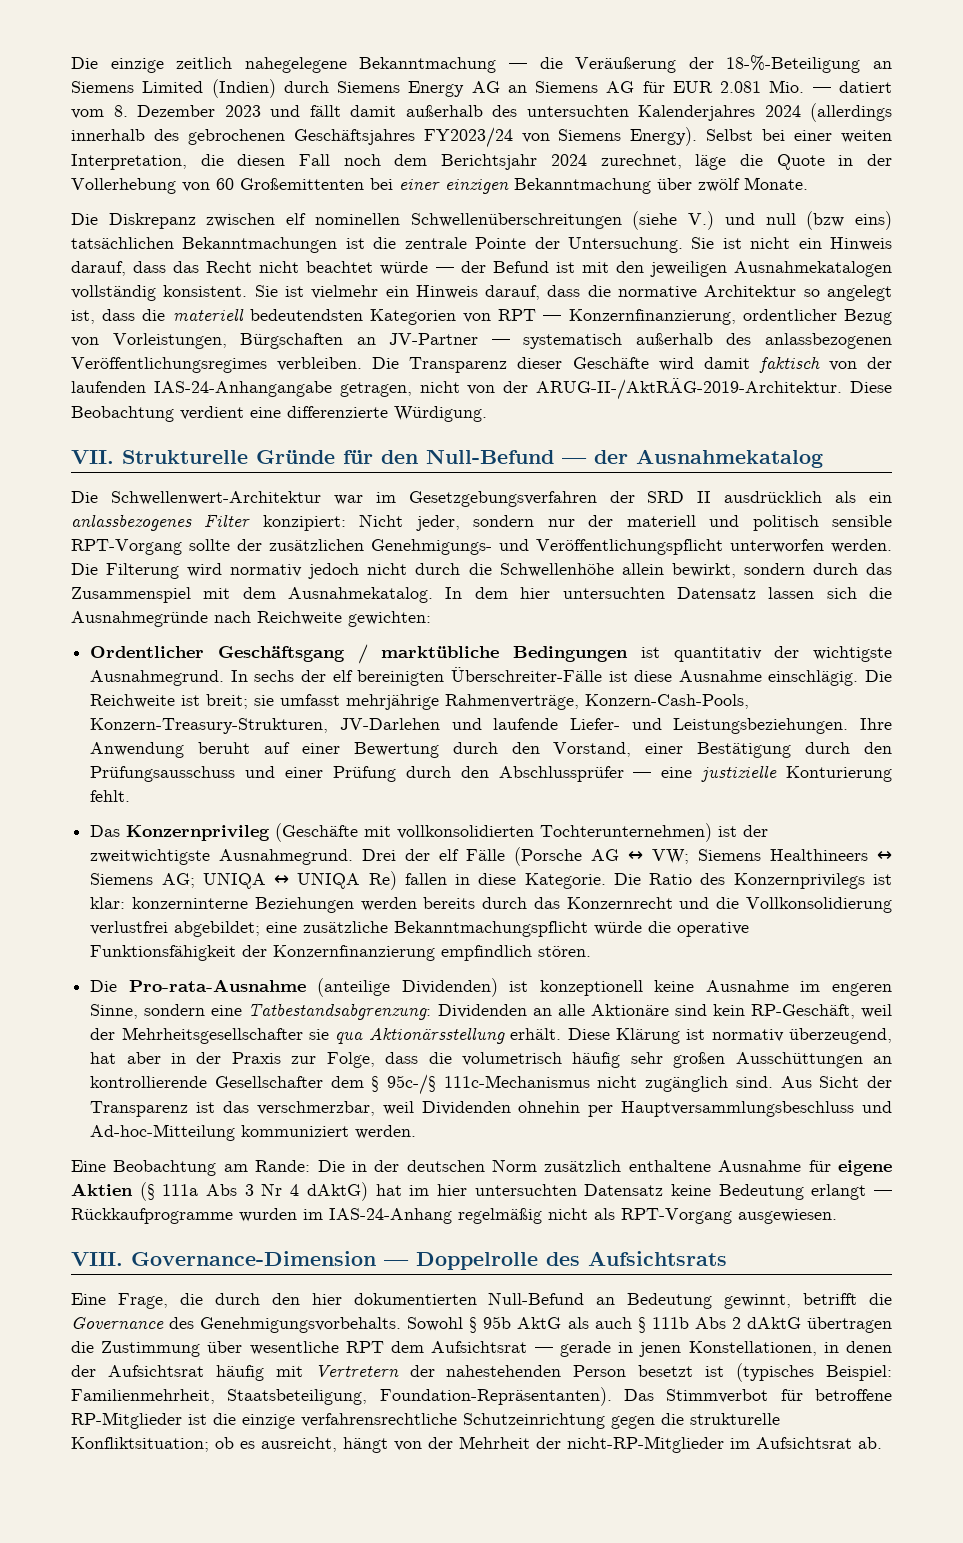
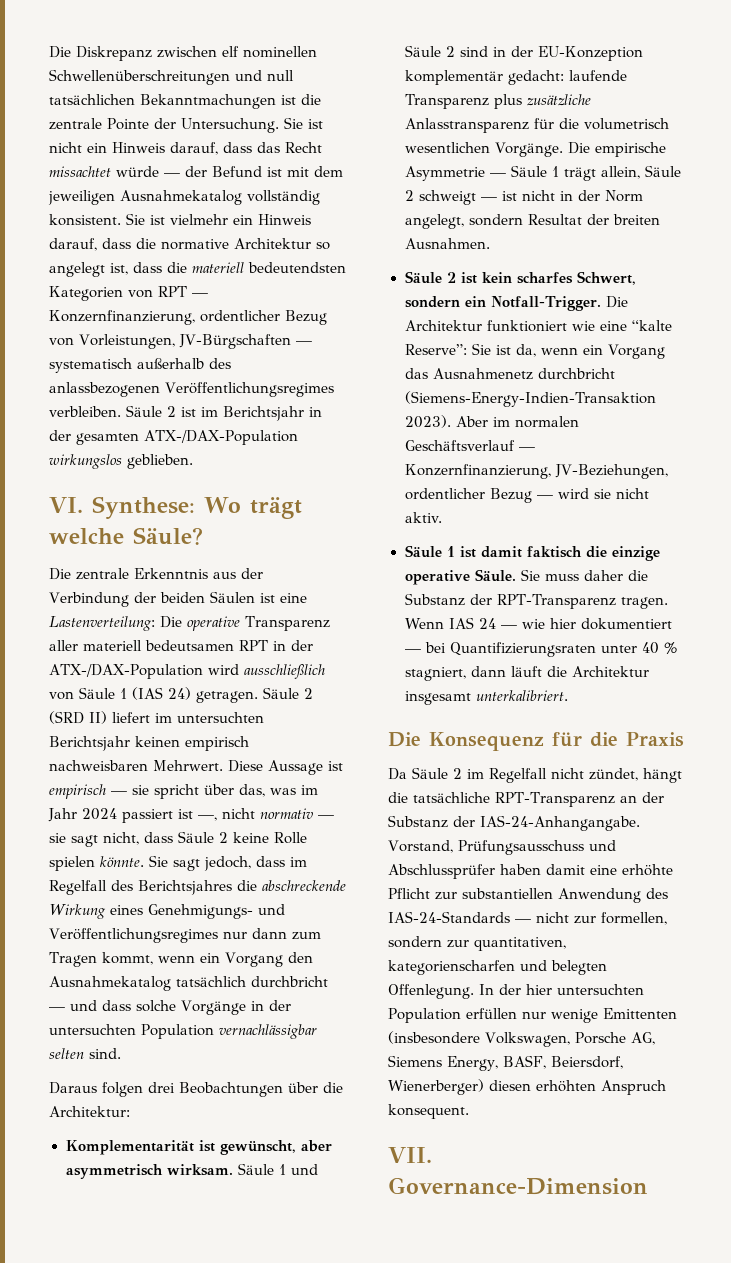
[71,55,893,73] [71,79,892,98] [71,103,892,122] [71,127,892,148] [71,154,893,170] [71,177,808,194] [71,213,98,225] Die einzige zeitlich nahegelegene Bekanntmachung — die Veräußerung der 18-%-Beteiligung an Siemens Limited (Indien) durch Siemens Energy AG an Siemens AG für EUR 2.081 Mio. — datiert vom 8. Dezember 2023 und fällt damit außerhalb des untersuchten Kalenderjahres 2024 (allerdings innerhalb des gebrochenen Geschäftsjahres FY2023/24 von Siemens Energy). Selbst bei einer weiten Interpretation, die diesen Fall noch dem Berichtsjahr 2024 zurechnet, läge die Quote in der Vollerhebung von 60 Großemittenten bei einer einzigen Bekanntmachung über zwölf Monate. // Die -> [49,46,71,58] Die
[632,211,893,230] (siehe V.) und null (bzw eins) -> [235,70,294,81] und null
[259,261,374,273] nicht beachtet -> [49,166,111,177] missachtet
[615,261,892,277] den jeweiligen Ausnahmekatalogen -> [314,166,343,177] [48,190,242,205] dem jeweiligen Ausnahmekatalog
[240,333,479,349] Bürgschaften an JV-Partner -> [178,334,291,349] JV-Bürgschaften
[372,356,893,373] [71,378,892,400] [71,406,487,422] [71,449,823,468] [71,491,892,507] [71,514,893,531] [71,539,892,555] [71,563,893,579] [71,587,893,603] [71,611,431,627] [90,644,892,664] [90,667,893,686] [90,694,750,710] [90,718,893,734] [90,742,892,758] [90,765,892,782] [90,790,131,802] [90,823,769,842] [90,847,892,866] [90,871,892,890] [90,897,892,913] [90,921,750,937] [90,945,592,961] [90,978,893,997] [90,1003,893,1020] [90,1027,892,1044] [90,1052,893,1068] [90,1074,893,1095] [90,1101,892,1117] [90,1124,417,1141] [71,1159,892,1176] [71,1182,892,1201] [71,1208,837,1224] [71,1251,727,1270] [71,1292,892,1309] [71,1316,892,1333] [71,1341,893,1357] [71,1363,892,1382] [71,1387,893,1406] [71,1412,780,1429] [71,1436,882,1453] Die Transparenz dieser Geschäfte wird damit faktisch von der laufenden IAS-24-Anhangangabe getragen, nicht von der ARUG-II-/AktRÄG-2019-Architektur. Diese Beobachtung verdient eine differenzierte Würdigung. // VII. Strukturelle Gründe für den Null-Befund — der Ausnahmekatalog // Die Schwellenwert-Architektur war im Gesetzgebungsverfahren der SRD II ausdrücklich als ein anlassbezogenes Filter konzipiert: Nicht jeder, sondern nur der materiell und politisch sensible RPT-Vorgang sollte der zusätzlichen Genehmigungs- und Veröffentlichungspflicht unterworfen werden. Die Filterung wird normativ jedoch nicht durch die Schwellenhöhe allein bewirkt, sondern durch das Zusammenspiel mit dem Ausnahmekatalog. In dem hier untersuchten Datensatz lassen sich die Ausnahmegründe nach Reichweite gewichten: // Ordentlicher Geschäftsgang / marktübliche Bedingungen ist quantitativ der wichtigste Ausnahmegrund. In sechs der elf bereinigten Überschreiter-Fälle ist diese Ausnahme einschlägig. Die Reichweite ist breit; sie umfasst mehrjährige Rahmenverträge, Konzern-Cash-Pools, Konzern-Treasury-Strukturen, JV-Darlehen und laufende Liefer- und Leistungsbeziehungen. Ihre Anwendung beruht auf einer Bewertung durch den Vorstand, einer Bestätigung durch den Prüfungsausschuss und einer Prüfung durch den Abschlussprüfer — eine justizielle Konturierung fehlt. // Das Konzernprivileg (Geschäfte mit vollkonsolidierten Tochterunternehmen) ist der zweitwichtigste Ausnahmegrund. Drei der elf Fälle (Porsche AG ↔ VW; Siemens Healthineers ↔ Siemens AG; UNIQA ↔ UNIQA Re) fallen in diese Kategorie. Die Ratio des Konzernprivilegs ist klar: konzerninterne Beziehungen werden bereits durch das Konzernrecht und die Vollkonsolidierung verlustfrei abgebildet; eine zusätzliche Bekanntmachungspflicht würde die operative Funktionsfähigkeit der Konzernfinanzierung empfindlich stören. // Die Pro-rata-Ausnahme (anteilige Dividenden) ist konzeptionell keine Ausnahme im engeren Sinne, sondern eine Tatbestandsabgrenzung: Dividenden an alle Aktionäre sind kein RP-Geschäft, weil der Mehrheitsgesellschafter sie qua Aktionärsstellung erhält. Diese Klärung ist normativ überzeugend, hat aber in der Praxis zur Folge, dass die volumetrisch häufig sehr großen Ausschüttungen an kontrollierende Gesellschafter dem § 95c-/§ 111c-Mechanismus nicht zugänglich sind. Aus Sicht der Transparenz ist das verschmerzbar, weil Dividenden ohnehin per Hauptversammlungsbeschluss und Ad-hoc-Mitteilung kommuniziert werden. // Eine Beobachtung am Rande: Die in der deutschen Norm zusätzlich enthaltene Ausnahme für eigene Aktien (§ 111a Abs 3 Nr 4 dAktG) hat im hier untersuchten Datensatz keine Bedeutung erlangt — Rückkaufprogramme wurden im IAS-24-Anhang regelmäßig nicht als RPT-Vorgang ausgewiesen. // VIII. Governance-Dimension — Doppelrolle des Aufsichtsrats // Eine Frage, die durch den hier dokumentierten Null-Befund an Bedeutung gewinnt, betrifft die Governance des Genehmigungsvorbehalts. Sowohl § 95b AktG als auch § 111b Abs 2 dAktG übertragen die Zustimmung über wesentliche RPT dem Aufsichtsrat — gerade in jenen Konstellationen, in denen der Aufsichtsrat häufig mit Vertretern der nahestehenden Person besetzt ist (typisches Beispiel: Familienmehrheit, Staatsbeteiligung, Foundation-Repräsentanten). Das Stimmverbot für betroffene RP-Mitglieder ist die einzige verfahrensrechtliche Schutzeinrichtung gegen die strukturelle Konfliktsituation; ob es ausreicht, hängt von der Mehrheit der nicht-RP-Mitglieder im Aufsichtsrat ab. -> [126,405,322,421] [49,430,298,445] [49,454,193,469] [49,496,302,519] [49,527,203,545] [49,568,263,580] [49,591,307,607] [49,616,330,631] [49,640,313,651] [49,663,325,679] [49,687,313,703] [49,711,264,724] [49,736,249,751] [49,760,343,775] [49,784,318,799] [48,808,334,823] [49,831,307,847] [49,855,307,871] [49,880,346,895] [49,904,285,919] [49,928,321,943] [49,952,313,967] [49,976,328,991] [49,1000,291,1015] [49,1024,317,1039] [49,1048,121,1059] [49,1082,343,1097] [49,1106,130,1117] [65,1140,332,1155] [65,1163,318,1179] [404,45,643,61] [404,70,627,85] [404,94,592,109] [404,118,669,133] [404,142,667,157] [404,165,681,181] [404,190,643,205] [404,214,660,229] [404,238,490,249] [404,271,636,285] [404,296,629,311] [404,320,672,332] [404,343,666,359] [404,368,615,380] [404,391,657,407] [404,415,579,428] [404,440,535,451] [404,464,668,479] [404,488,649,503] [404,512,443,523] [404,545,660,561] [404,569,648,585] [404,593,669,609] [404,617,673,630] [404,642,677,657] [404,666,649,681] [404,690,568,705] [388,732,684,751] [388,767,682,783] [388,792,664,807] [388,815,640,831] [388,840,616,855] [388,864,673,879] [388,888,668,903] [388,911,667,925] [388,936,566,951] [388,960,607,975] [388,984,644,999] [388,1008,677,1023] [388,1031,655,1047] [388,1055,623,1071] [388,1079,666,1095] [388,1104,469,1119] [388,1147,432,1163] [388,1177,648,1195] Säule 2 ist im Berichtsjahr in der gesamten ATX-/DAX-Population wirkungslos geblieben. // VI. Synthese: Wo trägt welche Säule? // Die zentrale Erkenntnis aus der Verbindung der beiden Säulen ist eine Lastenverteilung: Die operative Transparenz aller materiell bedeutsamen RPT in der ATX-/DAX-Population wird ausschließlich von Säule 1 (IAS 24) getragen. Säule 2 (SRD II) liefert im untersuchten Berichtsjahr keinen empirisch nachweisbaren Mehrwert. Diese Aussage ist empirisch — sie spricht über das, was im Jahr 2024 passiert ist —, nicht normativ — sie sagt nicht, dass Säule 2 keine Rolle spielen könnte. Sie sagt jedoch, dass im Regelfall des Berichtsjahres die abschreckende Wirkung eines Genehmigungs- und Veröffentlichungsregimes nur dann zum Tragen kommt, wenn ein Vorgang den Ausnahmekatalog tatsächlich durchbricht — und dass solche Vorgänge in der untersuchten Population vernachlässigbar selten sind. // Daraus folgen drei Beobachtungen über die Architektur: // Komplementarität ist gewünscht, aber asymmetrisch wirksam. Säule 1 und Säule 2 sind in der EU-Konzeption komplementär gedacht: laufende Transparenz plus zusätzliche Anlasstransparenz für die volumetrisch wesentlichen Vorgänge. Die empirische Asymmetrie — Säule 1 trägt allein, Säule 2 schweigt — ist nicht in der Norm angelegt, sondern Resultat der breiten Ausnahmen. // Säule 2 ist kein scharfes Schwert, sondern ein Notfall-Trigger. Die Architektur funktioniert wie eine “kalte Reserve”: Sie ist da, wenn ein Vorgang das Ausnahmenetz durchbricht (Siemens-Energy-Indien-Transaktion 2023). Aber im normalen Geschäftsverlauf — Konzernfinanzierung, JV-Beziehungen, ordentlicher Bezug — wird sie nicht aktiv. // Säule 1 ist damit faktisch die einzige operative Säule. Sie muss daher die Substanz der RPT-Transparenz tragen. Wenn IAS 24 — wie hier dokumentiert — bei Quantifizierungsraten unter 40 % stagniert, dann läuft die Architektur insgesamt unterkalibriert. // Die Konsequenz für die Praxis // Da Säule 2 im Regelfall nicht zündet, hängt die tatsächliche RPT-Transparenz an der Substanz der IAS-24-Anhangangabe. Vorstand, Prüfungsausschuss und Abschlussprüfer haben damit eine erhöhte Pflicht zur substantiellen Anwendung des IAS-24-Standards — nicht zur formellen, sondern zur quantitativen, kategorienscharfen und belegten Offenlegung. In der hier untersuchten Population erfüllen nur wenige Emittenten (insbesondere Volkswagen, Porsche AG, Siemens Energy, BASF, Beiersdorf, Wienerberger) diesen erhöhten Anspruch konsequent. // VII. Governance-Dimension

